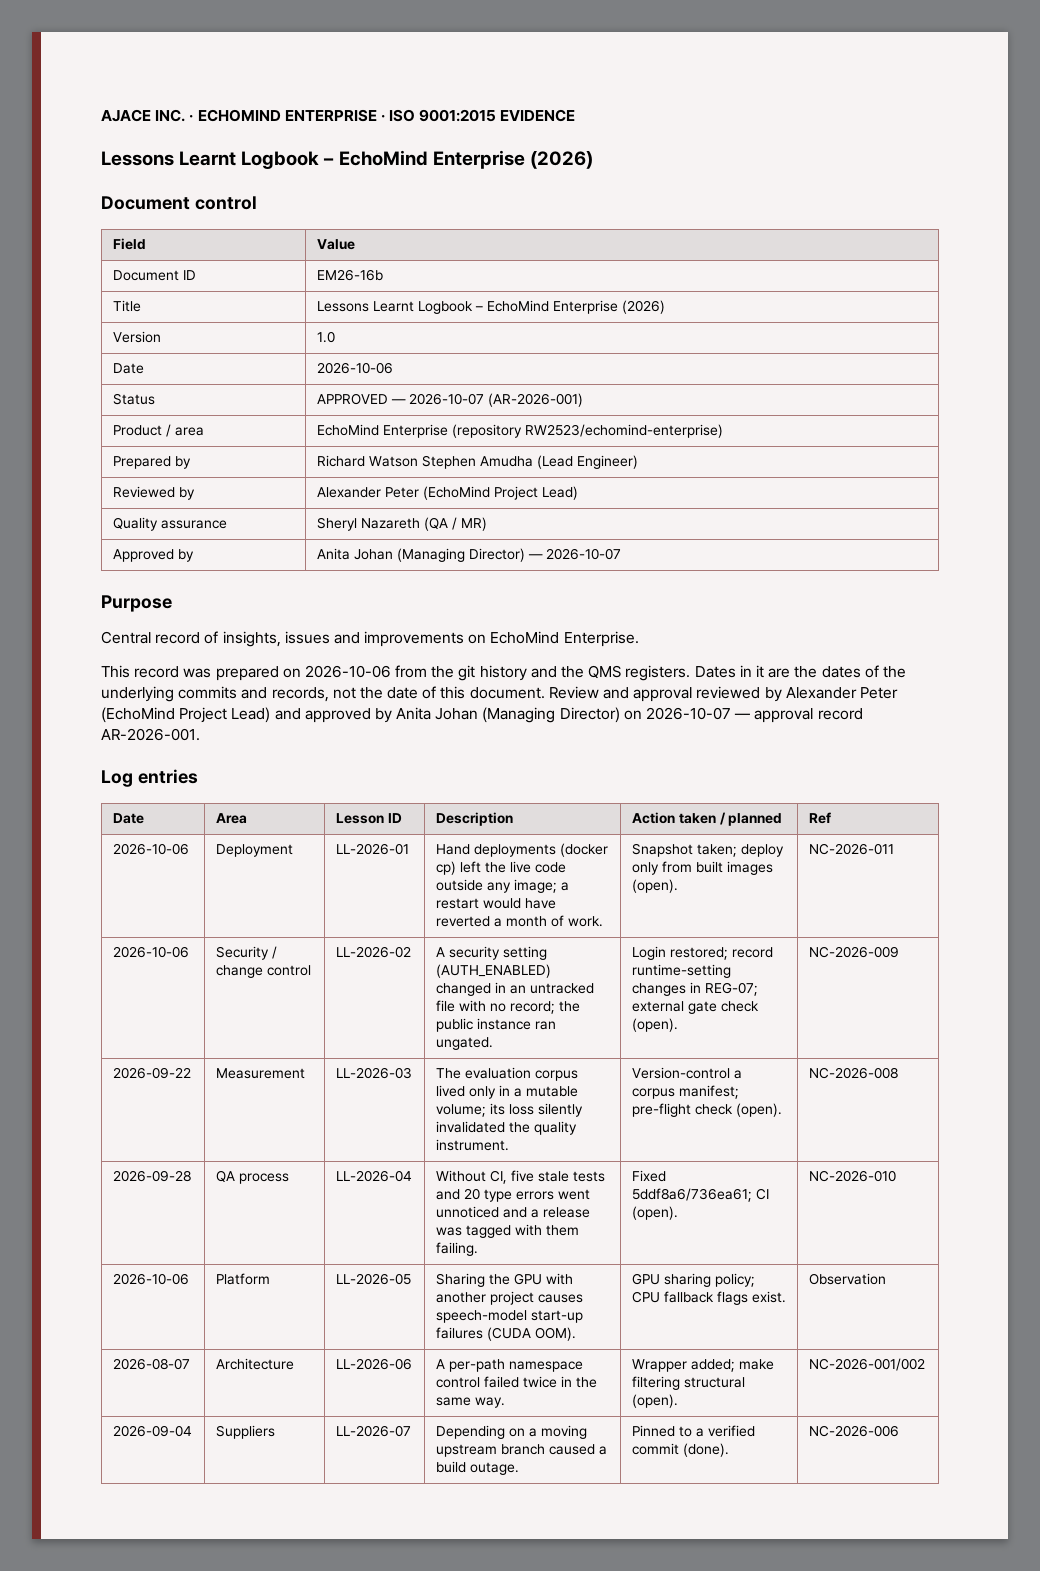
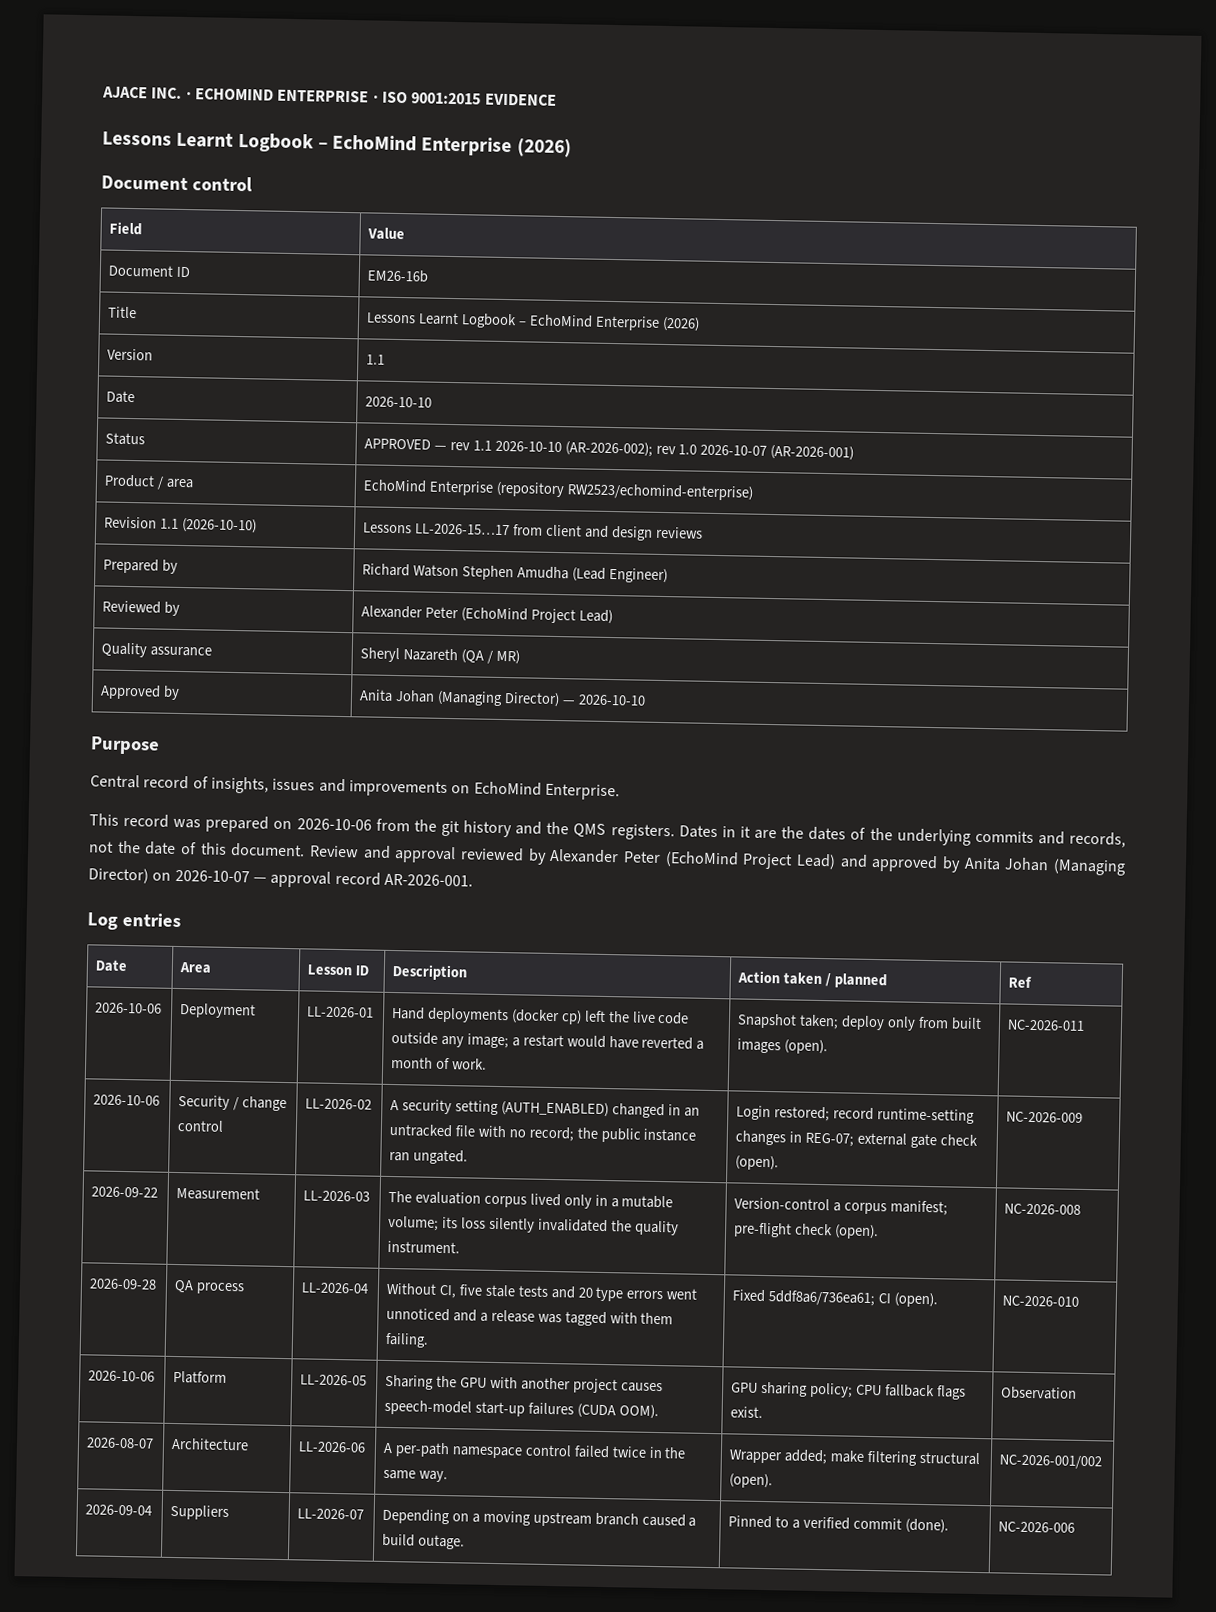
[316,331,335,343] [112,363,144,374] [316,362,393,374] 1.0 // Date | 2026-10-06 -> [366,354,386,365] [106,390,136,404] [365,396,433,408] 1.1 // Date | 2026-10-10
(406, 401) none -> [449,440,698,457] rev 1.1 2026-10-10 (AR-2026-002); rev 1.0
(723, 431) none -> [104,516,257,534] [363,522,703,541] // Revision 1.1 (2026-10-10) | Lessons LL-2026-15…17 from client and design reviews
[545,548,621,560] 2026-10-07 -> [577,694,646,706] 2026-10-10

